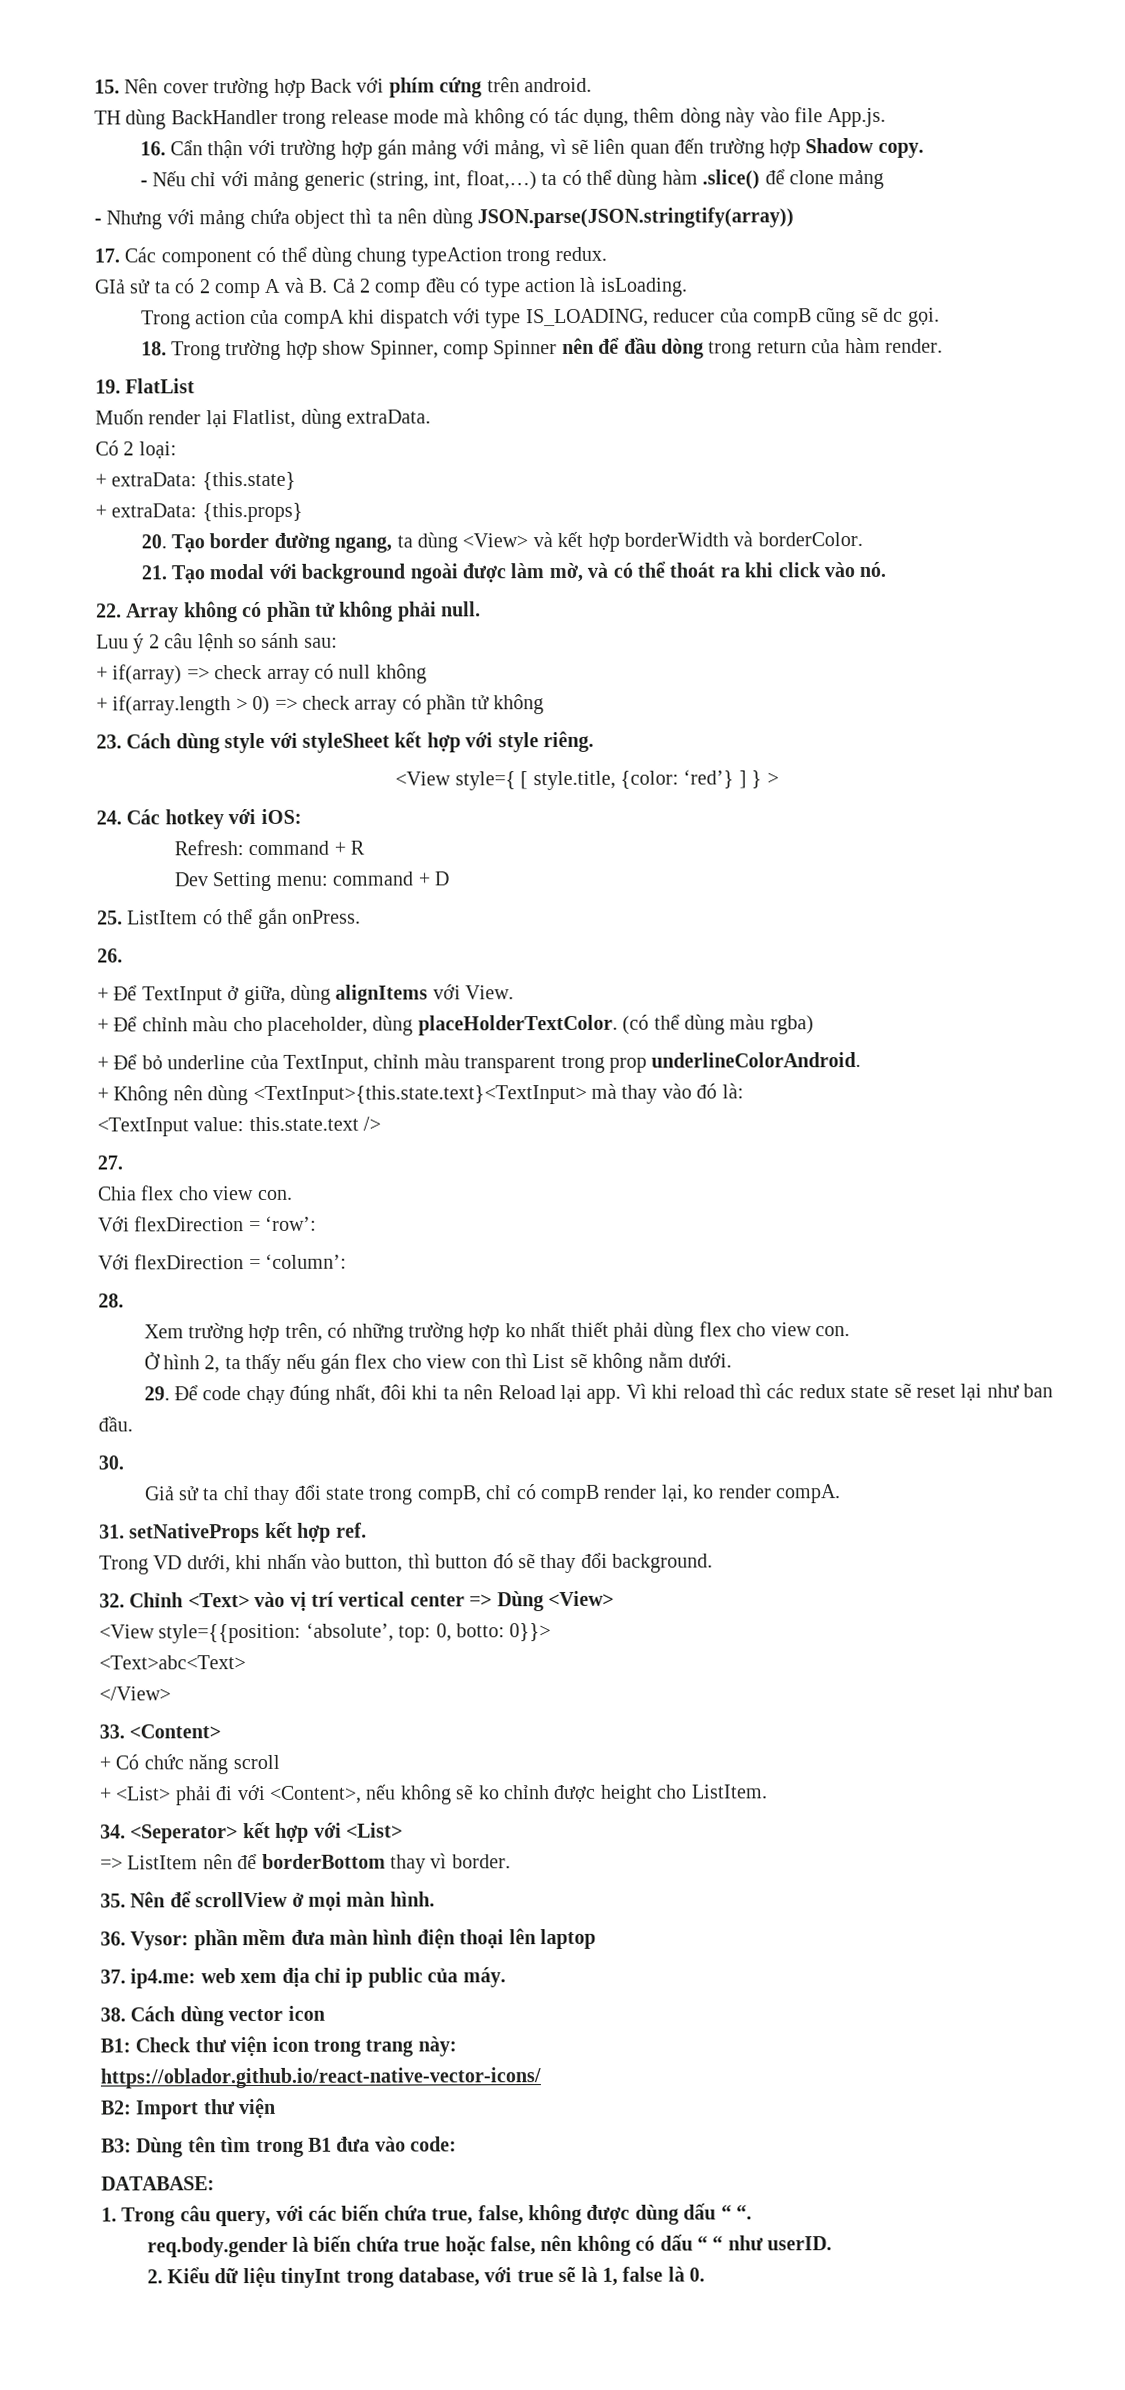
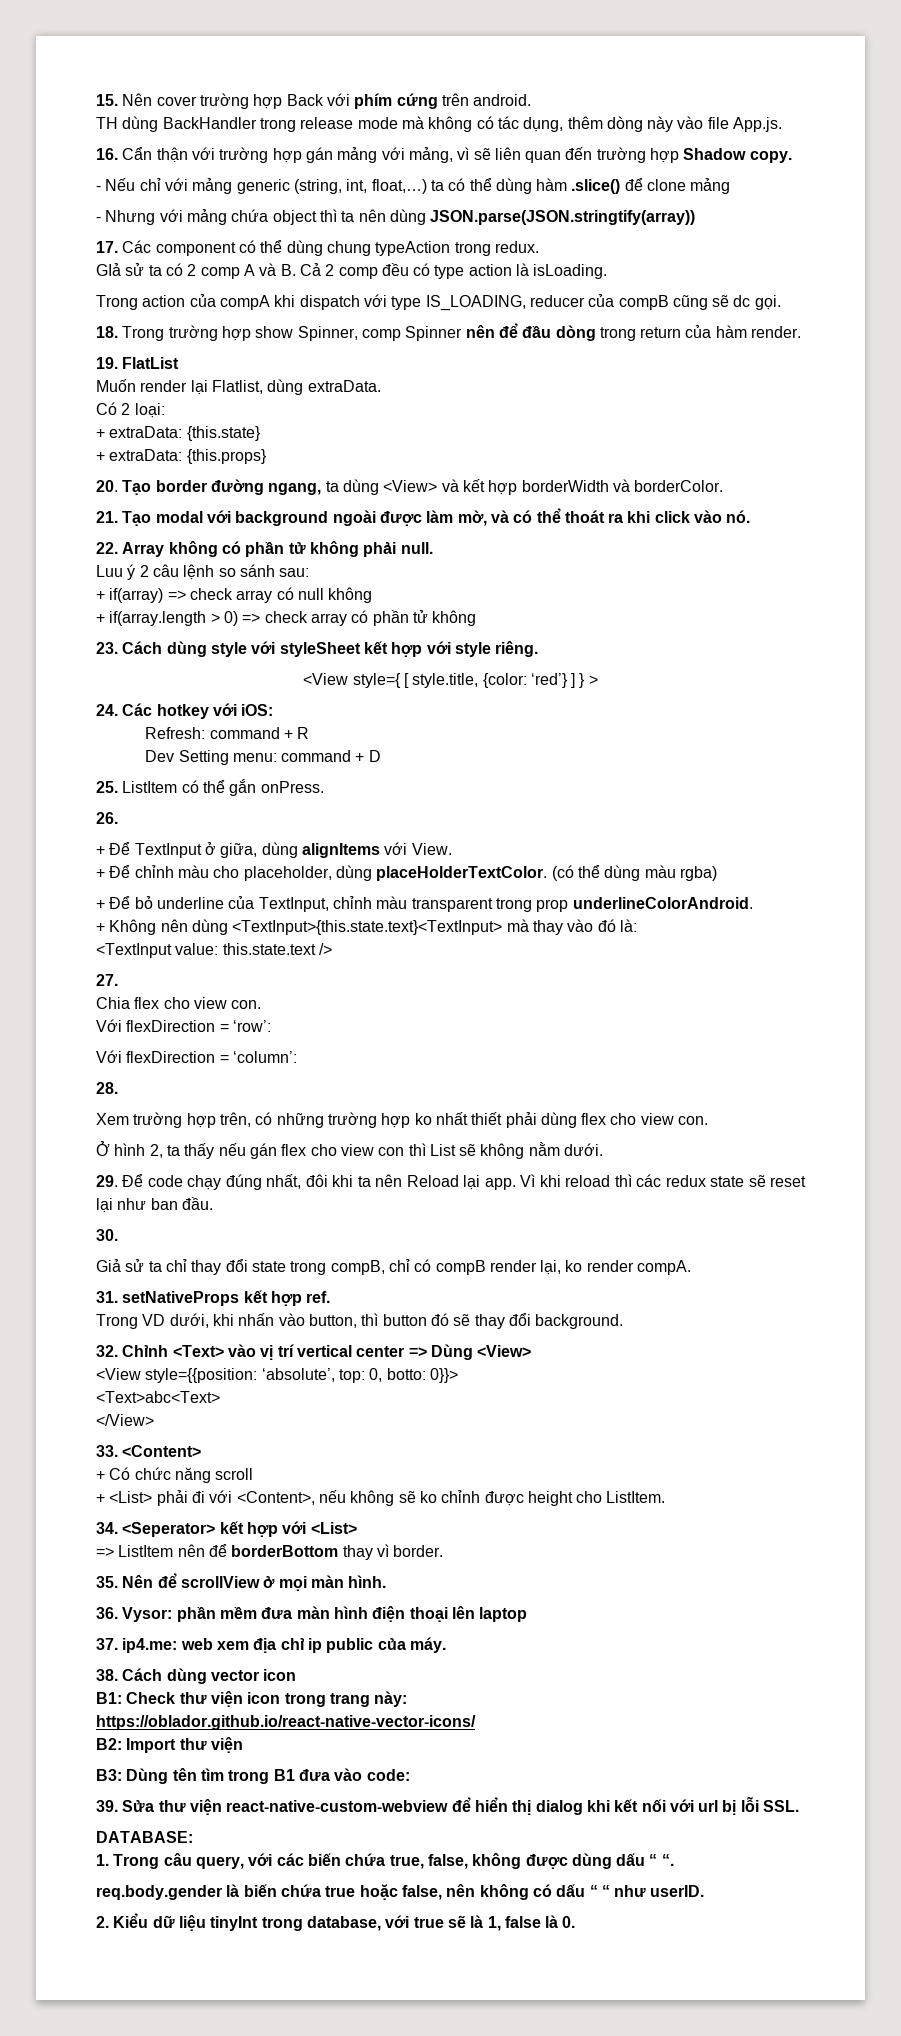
(458, 2144) none -> [96,1797,800,1815] // 39. Sửa thư viện react-native-custom-webview để hiển thị dialog khi kết nối với url bị lỗi SSL.

